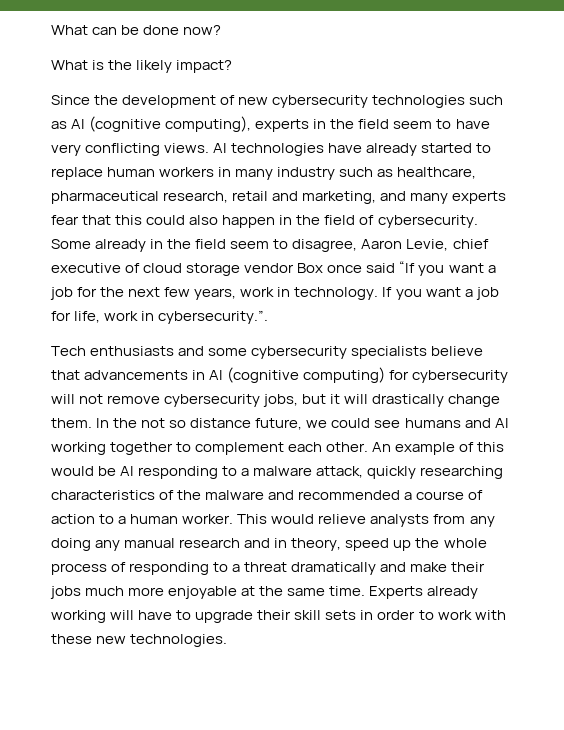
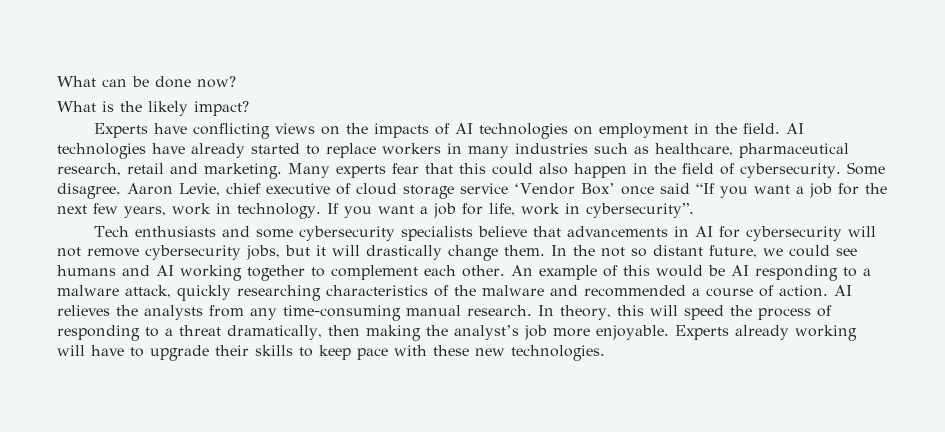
[51,95,504,108] [51,116,490,132] [51,143,210,156] Since the development of new cybersecurity technologies such as AI (cognitive computing), experts in the field seem to have very conflicting views. -> [93,123,780,139] Experts have conflicting views on the impacts of AI technologies on employment in the field.
[107,167,156,177] human -> (376, 150) none
[277,167,336,180] industry -> [515,143,588,154] industries
[302,191,449,204] marketing, and many -> [204,163,330,179] marketing. Many
[95,239,358,252] already in the field seem to disagree, -> [57,183,121,199] disagree.
[244,263,324,273] vendor Box -> [460,183,615,195] service ‘Vendor Box’
[158,310,269,324] cybersecurity.”. -> [585,203,694,218] cybersecurity”.
[227,367,386,383] (cognitive computing) -> (713, 231) none
[190,418,252,428] distance -> [653,245,703,256] distant
[51,514,495,527] [51,538,487,551] action to a human worker. This would relieve analysts from any doing any manual research and in theory, speed up the whole -> [779,285,852,297] [57,305,752,321] action. AI relieves the analysts from any time-consuming manual research. In theory, this will speed the
[291,562,486,575] [50,586,366,599] dramatically and make their jobs much more enjoyable at the same time. -> [227,325,669,341] dramatically, then making the analyst’s job more enjoyable.
[294,610,472,620] skill sets in order to work -> [255,345,388,360] skills to keep pace

